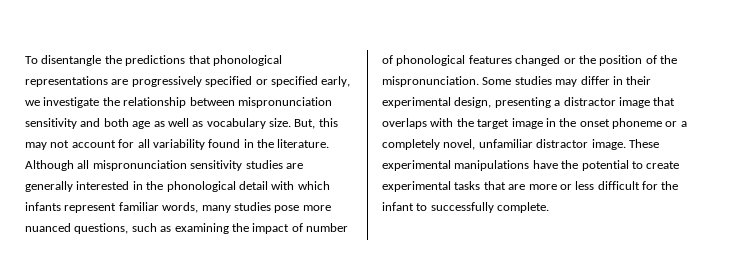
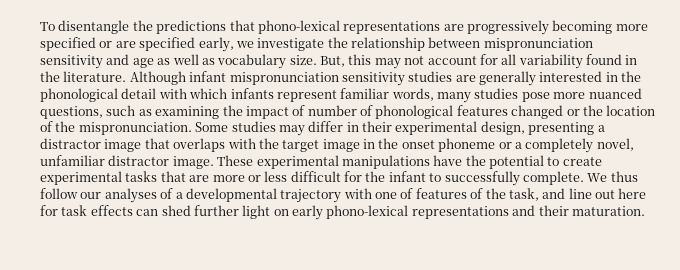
[212,55,282,66] phonological -> [257,20,340,34] phono-lexical
(202, 81) none -> [552,20,648,34] becoming more
(268, 82) none -> [115,41,136,48] are
[103,118,129,127] both -> (130, 59) none
[77,160,90,169] all -> [189,71,227,82] infant
[599,55,643,66] position -> [606,105,656,116] location
(550, 207) none -> [587,171,638,182] [40,188,647,203] [40,205,645,220] We thus follow our analyses of a developmental trajectory with one of features of the task, and line out here for task effects can shed further light on early phono-lexical representations and their maturation.

